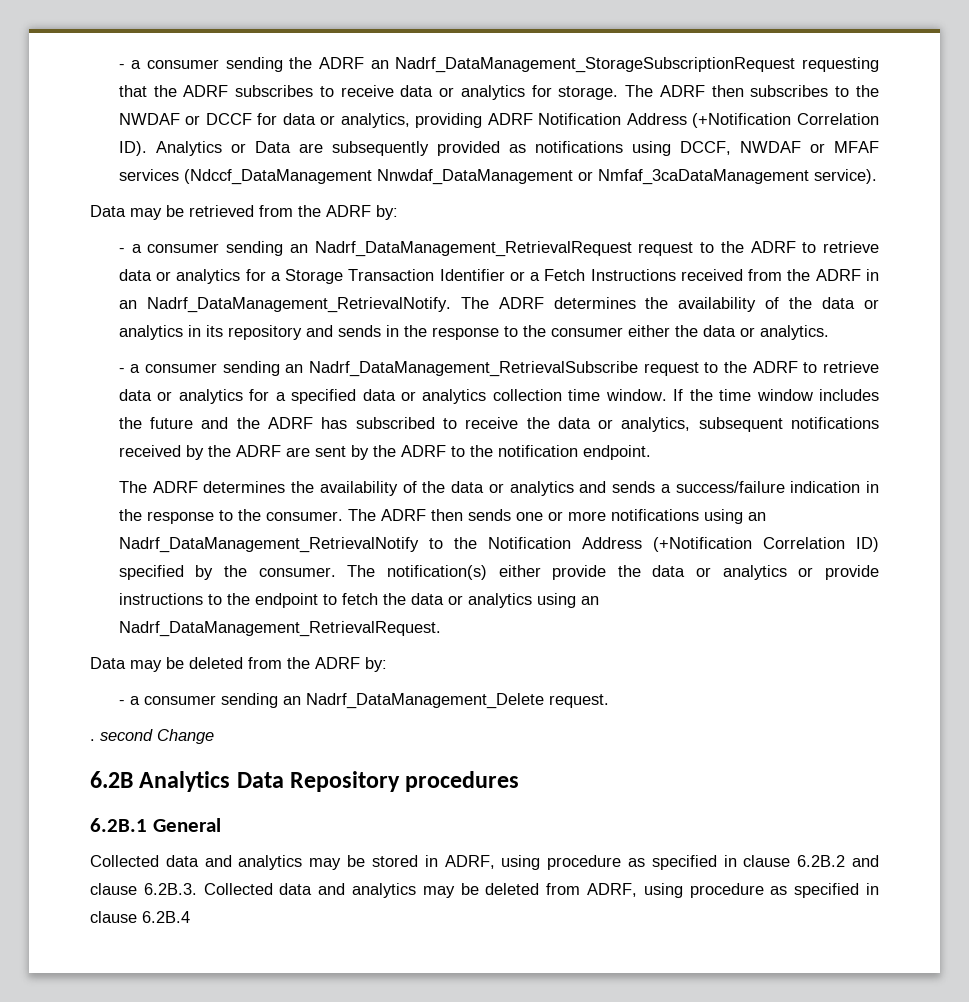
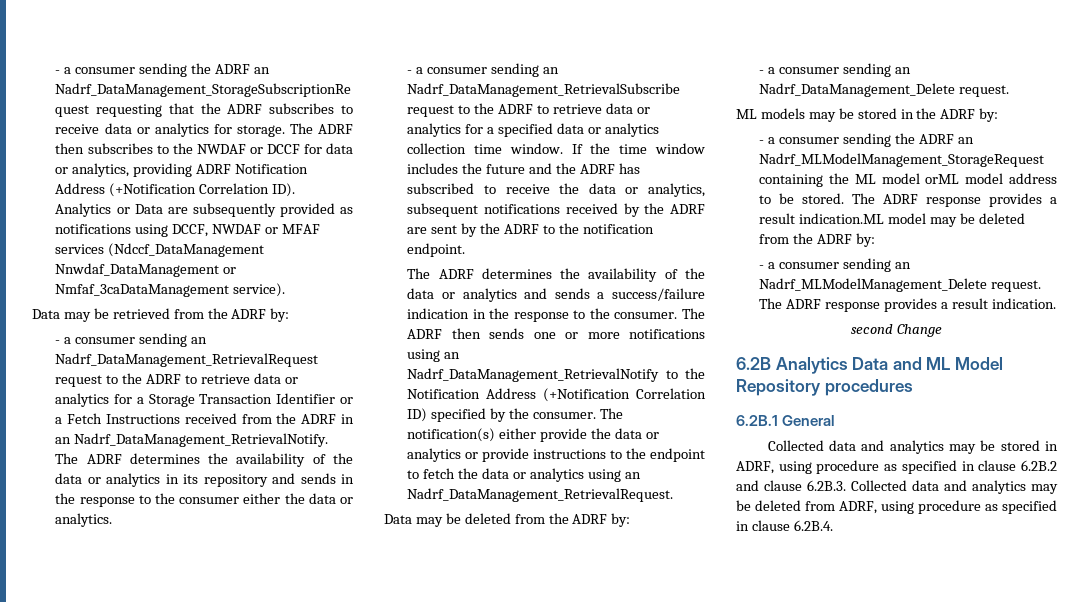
[90,739,95,741] . -> [736,108,999,122] [759,133,974,147] [759,153,1045,167] [759,173,1057,187] [759,193,1057,207] [759,213,1026,227] [759,233,876,247] [759,258,912,272] [759,278,1042,292] [759,298,1056,312] ML models may be stored in the ADRF by: // - a consumer sending the ADRF an Nadrf_MLModelManagement_StorageRequest containing the ML model orML model address to be stored. The ADRF response provides a result indication.ML model may be deleted from the ADRF by: // - a consumer sending an Nadrf_MLModelManagement_Delete request. The ADRF response provides a result indication. //
(284, 780) none -> [892,357,1003,370] and ML Model
[142,911,190,923] 6.2B.4 -> [793,520,833,531] 6.2B.4.

